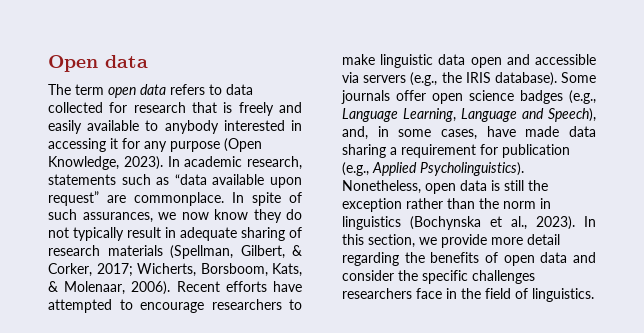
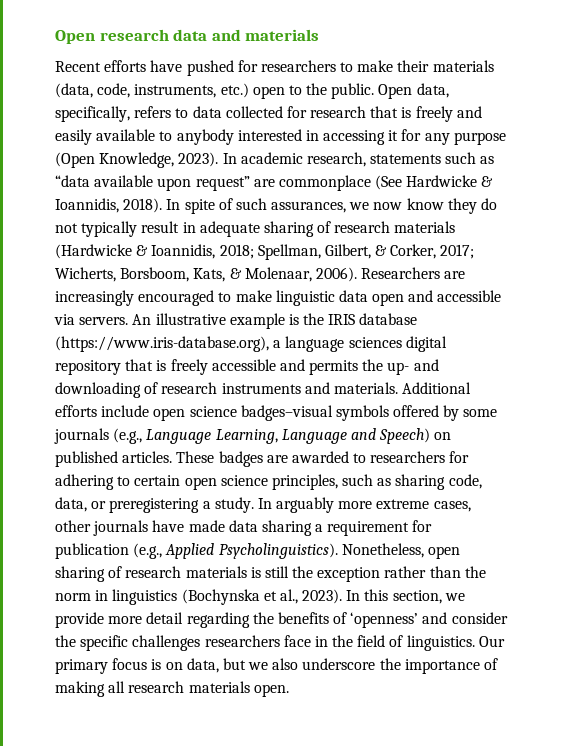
[48,55,148,72] [48,84,166,98] Open data // The term open data -> [55,29,320,44] [55,60,494,76] [55,83,449,99] [55,106,130,122] Open research data and materials // Recent efforts have pushed for researchers to make their materials (data, code, instruments, etc.) open to the public. Open data, specifically,
[134,192,224,206] commonplace. -> [278,175,494,191] [55,198,163,213] commonplace (See Hardwicke & Ioannidis, 2018).
[170,245,233,259] (Spellman, -> [55,244,321,260] (Hardwicke & Ioannidis, 2018; Spellman,
[176,281,302,292] [48,299,282,313] Recent efforts have attempted to encourage researchers -> [361,267,466,279] [55,290,215,306] Researchers are increasingly encouraged
[363,72,596,86] [341,90,563,104] servers (e.g., the IRIS database). Some journals offer open science badges -> [79,313,418,329] [55,336,447,352] [55,359,439,375] [55,382,472,398] [55,405,498,421] [54,428,109,444] servers. An illustrative example is the IRIS database (https://www.iris-database.org), a language sciences digital repository that is freely accessible and permits the up- and downloading of research instruments and materials. Additional efforts include open science badges–visual symbols offered by some journals
[548,108,596,122] [342,126,477,140] Speech), and, in some cases, -> [379,428,452,444] [55,451,470,467] [55,474,482,490] [55,497,471,513] [55,520,149,536] Speech) on published articles. These badges are awarded to researchers for adhering to certain open science principles, such as sharing code, data, or preregistering a study. In arguably more extreme cases, other journals
[460,180,487,191] data -> [55,566,247,582] sharing of research materials
[503,252,568,266] open data -> [350,612,419,628] ‘openness’
(594, 295) none -> [478,636,505,647] [55,658,499,674] [55,681,289,697] Our primary focus is on data, but we also underscore the importance of making all research materials open.

